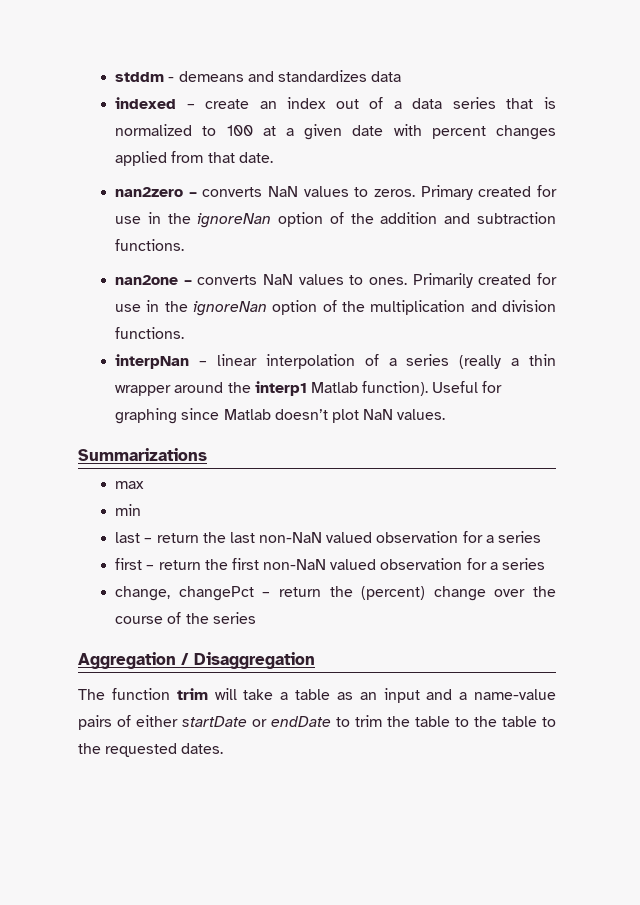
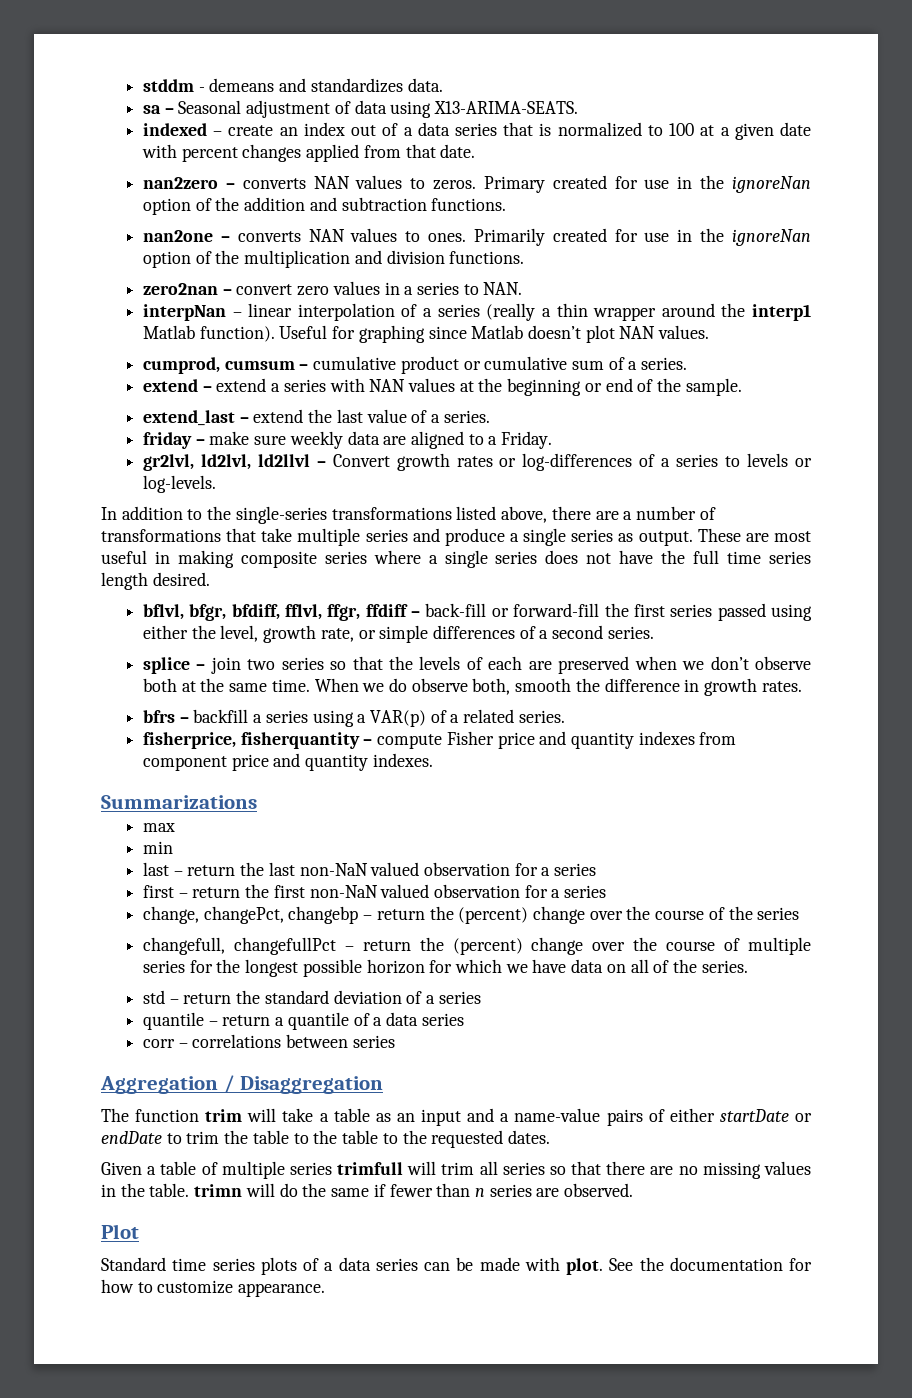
[371,71,402,82] data -> [407,78,443,92] [142,100,579,118] data. // sa – Seasonal adjustment of data using X13-ARIMA-SEATS.
[268,186,299,197] NaN -> [313,176,350,189] NAN
[263,274,294,285] NaN -> [308,229,345,242] NAN
(185, 333) none -> [142,281,523,296] // zero2nan – convert zero values in a series to NAN.
[363,409,394,420] NaN -> [619,326,656,339] NAN
(446, 414) none -> [142,356,688,374] [142,378,742,396] [142,409,490,426] [142,431,553,449] [142,453,813,471] [142,475,216,493] [101,506,716,524] [101,528,811,546] [101,550,811,568] [101,572,210,590] [142,603,812,621] [142,625,654,643] [142,656,811,674] [142,678,802,696] [142,709,565,727] [142,731,737,749] [142,753,433,771] // cumprod, cumsum – cumulative product or cumulative sum of a series. // extend – extend a series with NAN values at the beginning or end of the sample. // extend_last – extend the last value of a series. // friday – make sure weekly data are aligned to a Friday. // gr2lvl, ld2lvl, ld2llvl – Convert growth rates or log-differences of a series to levels or log-levels. // In addition to the single-series transformations listed above, there are a number of transformations that take multiple series and produce a single series as output. These are most useful in making composite series where a single series does not have the full time series length desired. // bflvl, bfgr, bfdiff, fflvl, ffgr, ffdiff – back-fill or forward-fill the first series passed using either the level, growth rate, or simple differences of a second series. // splice – join two series so that the levels of each are preserved when we don’t observe both at the same time. When we do observe both, smooth the difference in growth rates. // bfrs – backfill a series using a VAR(p) of a related series. // fisherprice, fisherquantity – compute Fisher price and quantity indexes from component price and quantity indexes.
[178,586,254,601] changePct -> [203,906,359,924] changePct, changebp
(256, 618) none -> [142,937,812,955] [142,959,748,977] [142,990,481,1004] [142,1012,464,1030] [142,1034,395,1048] // changefull, changefullPct – return the (percent) change over the course of multiple series for the longest possible horizon for which we have data on all of the series. // std – return the standard deviation of a series // quantile – return a quantile of a data series // corr – correlations between series
(224, 748) none -> [101,1161,811,1179] [101,1183,634,1197] [101,1224,139,1239] [101,1257,812,1275] [101,1279,326,1297] // Given a table of multiple series trimfull will trim all series so that there are no missing values in the table. trimn will do the same if fewer than n series are observed. // Plot // Standard time series plots of a data series can be made with plot. See the documentation for how to customize appearance.

